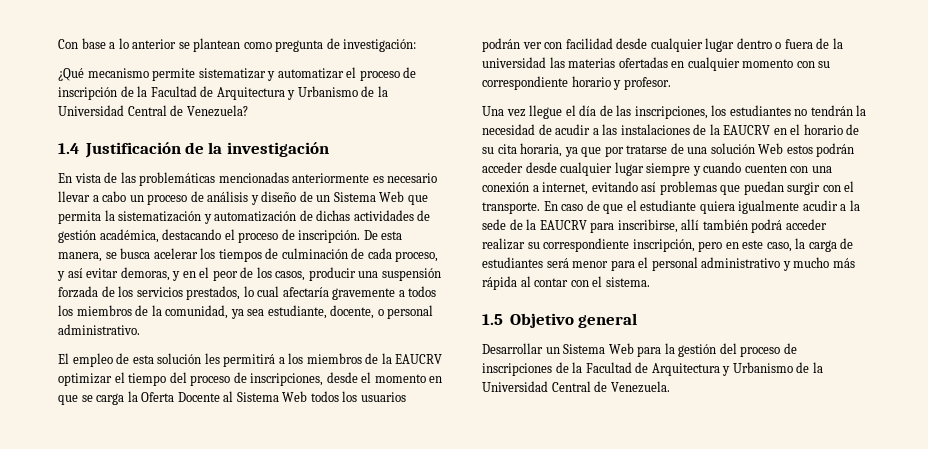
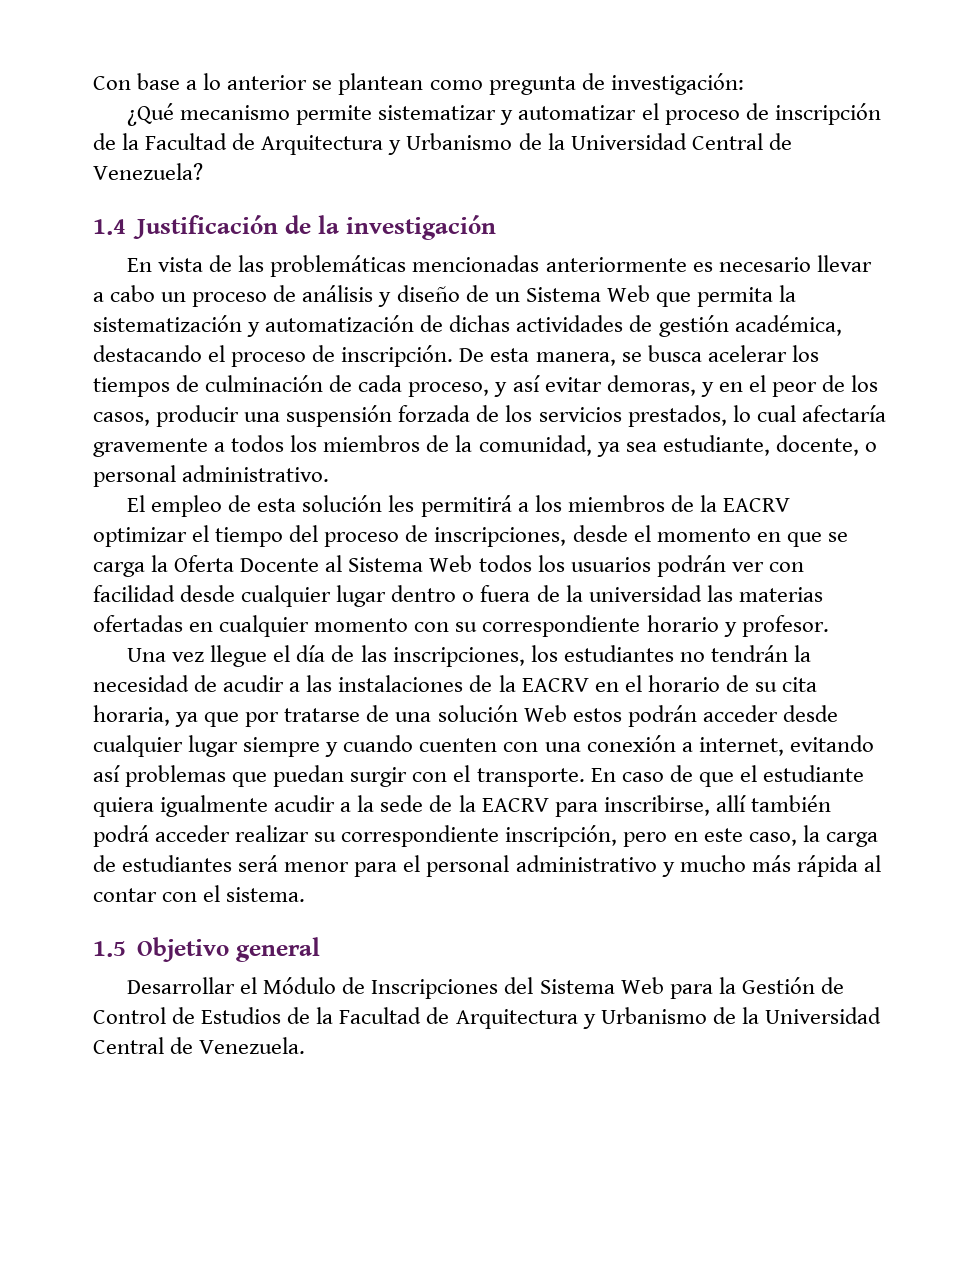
[395,354,443,364] EAUCRV -> [722,498,790,512] EACRV
[723,125,771,135] EAUCRV -> [521,678,589,692] EACRV
[539,220,587,230] EAUCRV -> [481,798,549,812] EACRV
[545,343,797,357] [482,363,552,376] un Sistema Web para la gestión del proceso de inscripciones -> [240,977,844,999] [93,1007,282,1024] el Módulo de Inscripciones del Sistema Web para la Gestión de Control de Estudios

